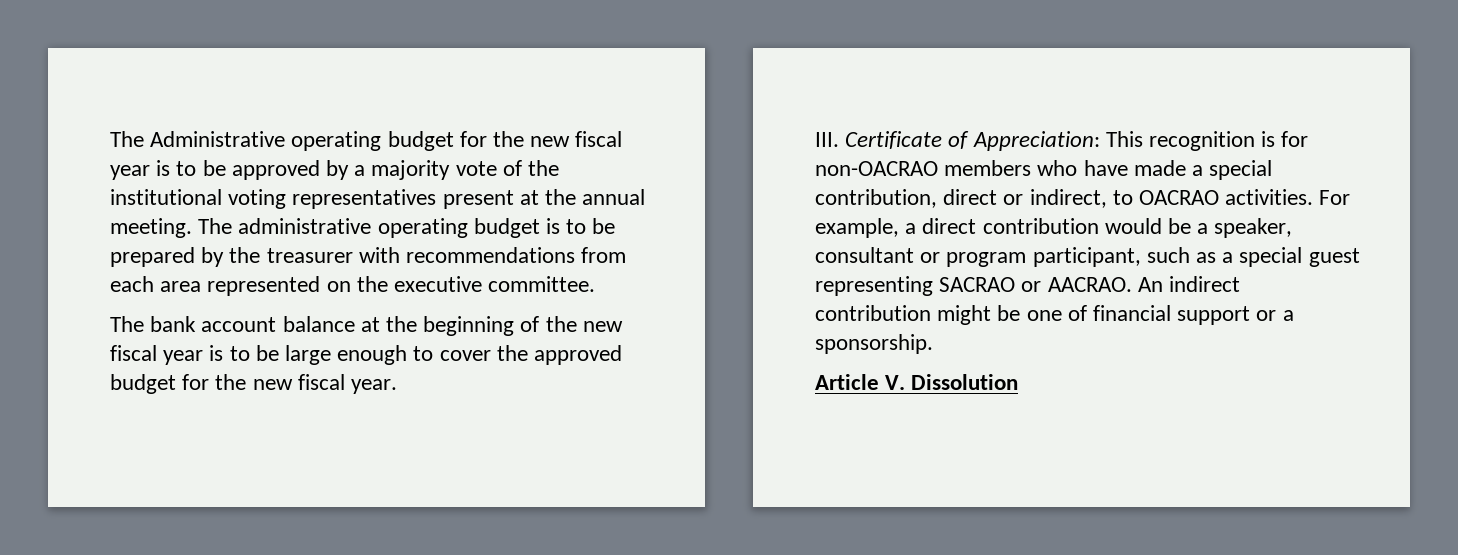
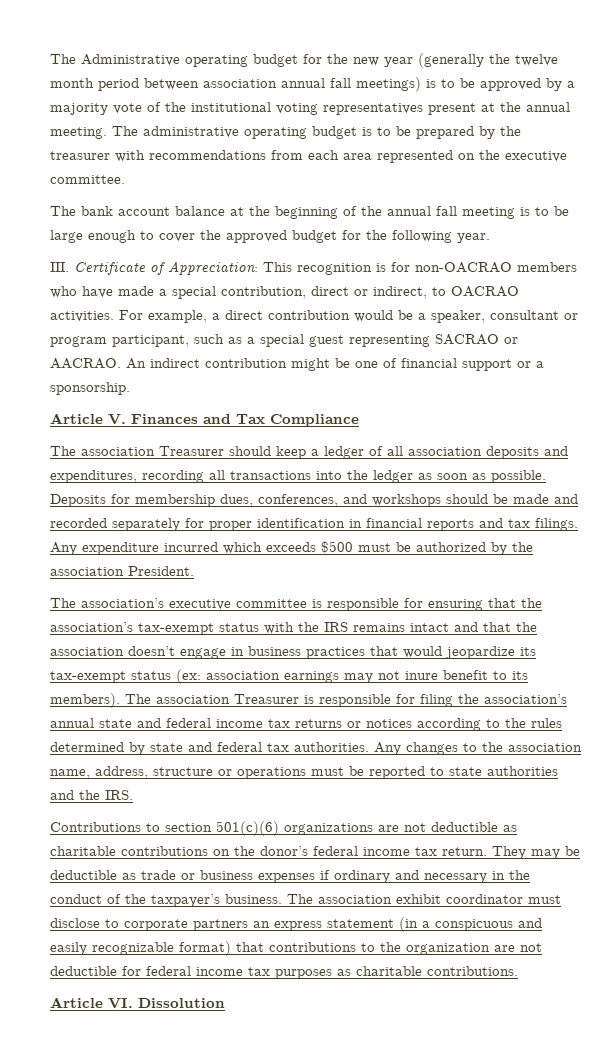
[575,131,623,147] [110,165,150,180] fiscal year -> [384,53,558,68] [50,77,421,92] year (generally the twelve month period between association annual fall meetings)
[582,321,623,332] [110,345,204,365] new fiscal year -> [387,206,515,219] annual fall meeting
[252,374,345,390] new fiscal -> [392,230,452,243] following
(906, 382) none -> [131,414,359,427] [50,446,568,459] [50,470,546,483] [50,494,578,507] [50,518,578,531] [50,541,533,555] [50,566,194,576] [50,598,542,611] [50,622,537,635] [50,646,536,659] [50,669,528,684] [50,693,567,708] [50,718,562,731] [50,742,582,755] [50,766,558,779] [50,790,133,800] [50,821,517,836] [50,846,580,859] [50,870,530,883] [50,894,561,907] [50,917,542,932] [50,941,542,956] [50,966,518,979] [50,997,133,1009] Finances and Tax Compliance // The association Treasurer should keep a ledger of all association deposits and expenditures, recording all transactions into the ledger as soon as possible. Deposits for membership dues, conferences, and workshops should be made and recorded separately for proper identification in financial reports and tax filings. Any expenditure incurred which exceeds $500 must be authorized by the association President. // The association’s executive committee is responsible for ensuring that the association’s tax-exempt status with the IRS remains intact and that the association doesn’t engage in business practices that would jeopardize its tax-exempt status (ex: association earnings may not inure benefit to its members). The association Treasurer is responsible for filing the association’s annual state and federal income tax returns or notices according to the rules determined by state and federal tax authorities. Any changes to the association name, address, structure or operations must be reported to state authorities and the IRS. // Contributions to section 501(c)(6) organizations are not deductible as charitable contributions on the donor’s federal income tax return. They may be deductible as trade or business expenses if ordinary and necessary in the conduct of the taxpayer’s business. The association exhibit coordinator must disclose to corporate partners an express statement (in a conspicuous and easily recognizable format) that contributions to the organization are not deductible for federal income tax purposes as charitable contributions. // Article VI.

